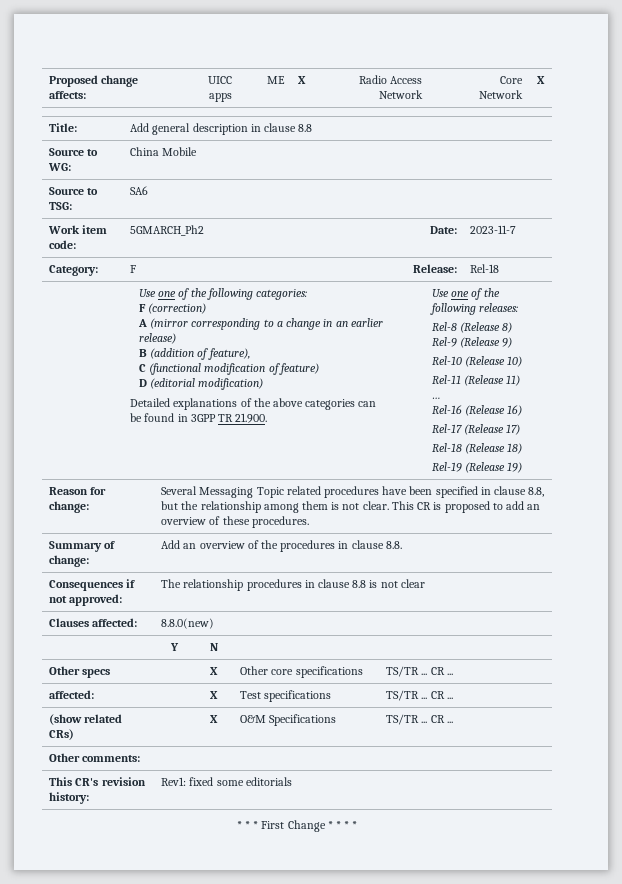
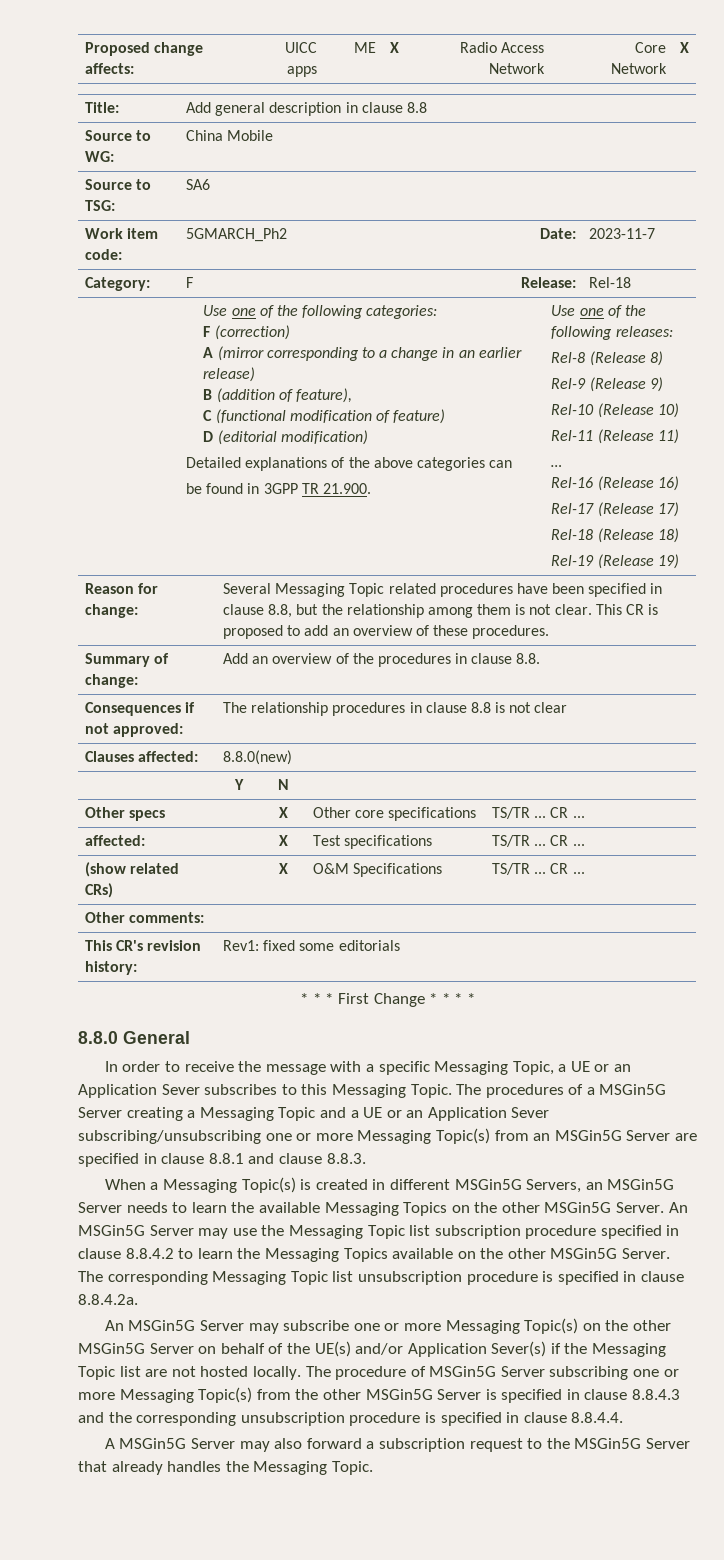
(358, 825) none -> [78,1031,190,1044] [104,1061,632,1075] [78,1084,667,1098] [78,1107,550,1121] [78,1128,697,1144] [78,1153,366,1167] [104,1177,675,1193] [78,1202,688,1216] [78,1225,680,1239] [78,1248,671,1262] [78,1271,684,1285] [78,1294,138,1305] [104,1318,671,1334] [78,1341,667,1357] [78,1366,679,1380] [78,1387,681,1403] [78,1412,624,1426] [104,1438,690,1452] [78,1461,373,1475] // 8.8.0 General // In order to receive the message with a specific Messaging Topic, a UE or an Application Sever subscribes to this Messaging Topic. The procedures of a MSGin5G Server creating a Messaging Topic and a UE or an Application Sever subscribing/unsubscribing one or more Messaging Topic(s) from an MSGin5G Server are specified in clause 8.8.1 and clause 8.8.3. // When a Messaging Topic(s) is created in different MSGin5G Servers, an MSGin5G Server needs to learn the available Messaging Topics on the other MSGin5G Server. An MSGin5G Server may use the Messaging Topic list subscription procedure specified in clause 8.8.4.2 to learn the Messaging Topics available on the other MSGin5G Server. The corresponding Messaging Topic list unsubscription procedure is specified in clause 8.8.4.2a. // An MSGin5G Server may subscribe one or more Messaging Topic(s) on the other MSGin5G Server on behalf of the UE(s) and/or Application Sever(s) if the Messaging Topic list are not hosted locally. The procedure of MSGin5G Server subscribing one or more Messaging Topic(s) from the other MSGin5G Server is specified in clause 8.8.4.3 and the corresponding unsubscription procedure is specified in clause 8.8.4.4. // A MSGin5G Server may also forward a subscription request to the MSGin5G Server that already handles the Messaging Topic.

